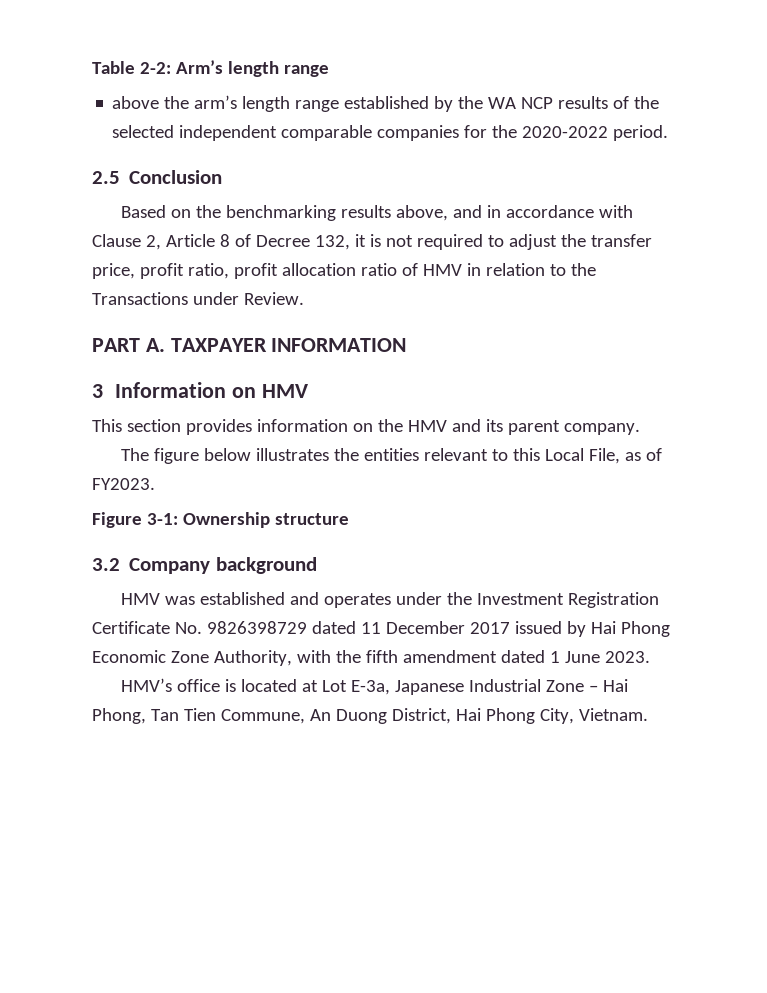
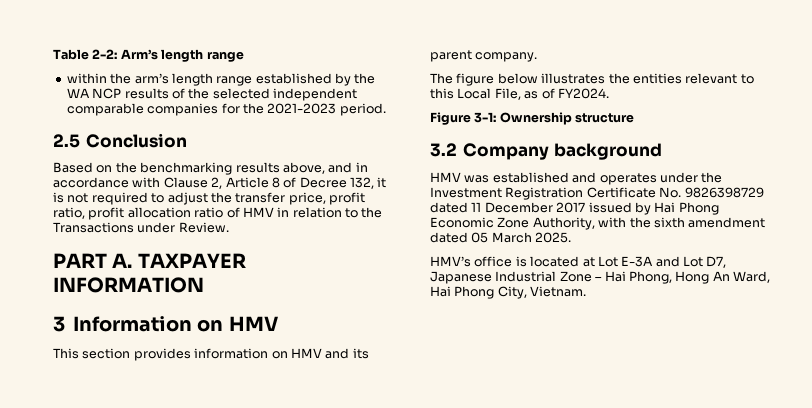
[112,96,160,109] above -> [66,73,107,84] within
[522,126,609,138] 2020-2022 -> [267,103,337,114] 2021-2023
[377,419,403,432] the -> (288, 355) none
[92,478,155,490] FY2023. -> [557,88,609,99] FY2024.
[365,650,398,663] fifth -> [653,217,685,228] sixth
[549,651,650,663] 1 June 2023. -> [471,232,572,243] 05 March 2025.
[351,680,391,695] E-3a, -> [621,256,727,268] E-3A and Lot D7,
[150,708,451,724] Tan Tien Commune, An Duong District, -> [675,271,770,284] Hong An Ward,

